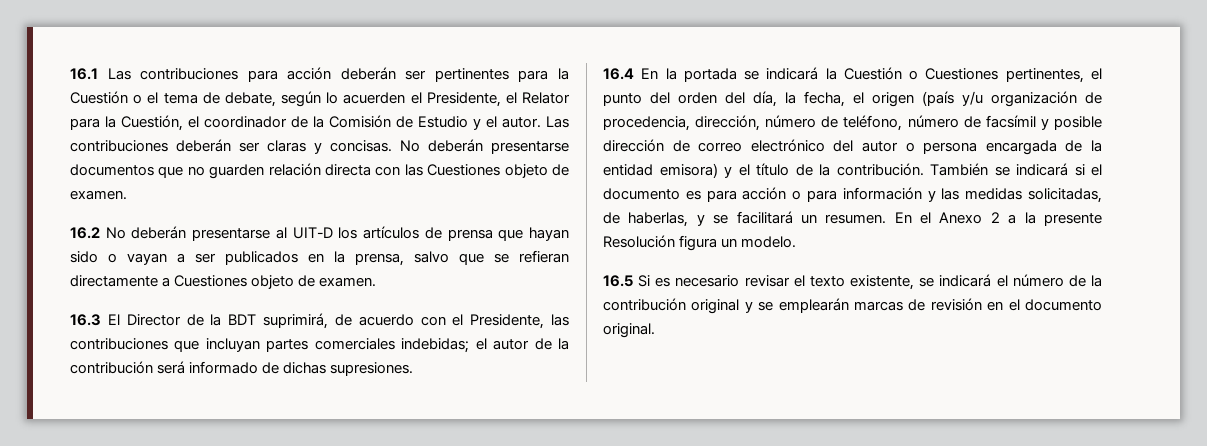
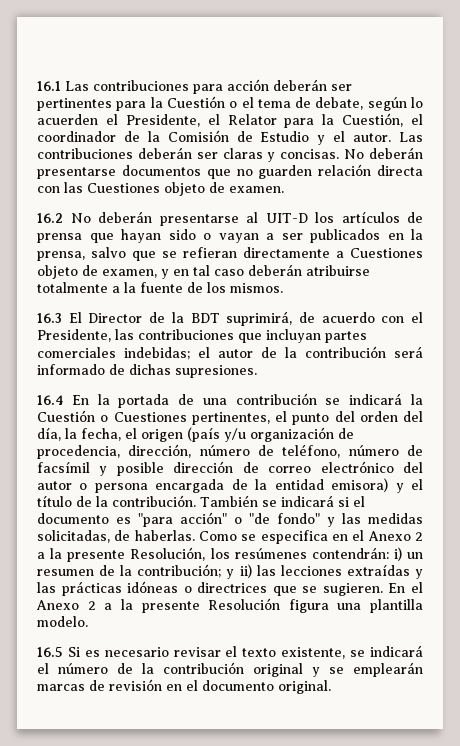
[319,277,377,287] examen. -> [102,264,370,279] [37,282,283,293] examen, y en tal caso deberán atribuirse totalmente a la fuente de los mismos.
(737, 75) none -> [178,393,317,405] de una contribución
[706,187,922,202] para acción o para información -> [138,512,320,527] "para acción" o "de fondo"
[628,211,887,227] haberlas, y se facilitará un resumen. -> [134,530,423,544] [37,547,423,562] [37,564,423,579] [37,581,383,596] haberlas. Como se especifica en el Anexo 2 a la presente Resolución, los resúmenes contendrán: i) un resumen de la contribución; y ii) las lecciones extraídas y las prácticas idóneas o directrices que se sugieren.
[721,238,738,248] un -> [337,599,423,613] una plantilla

